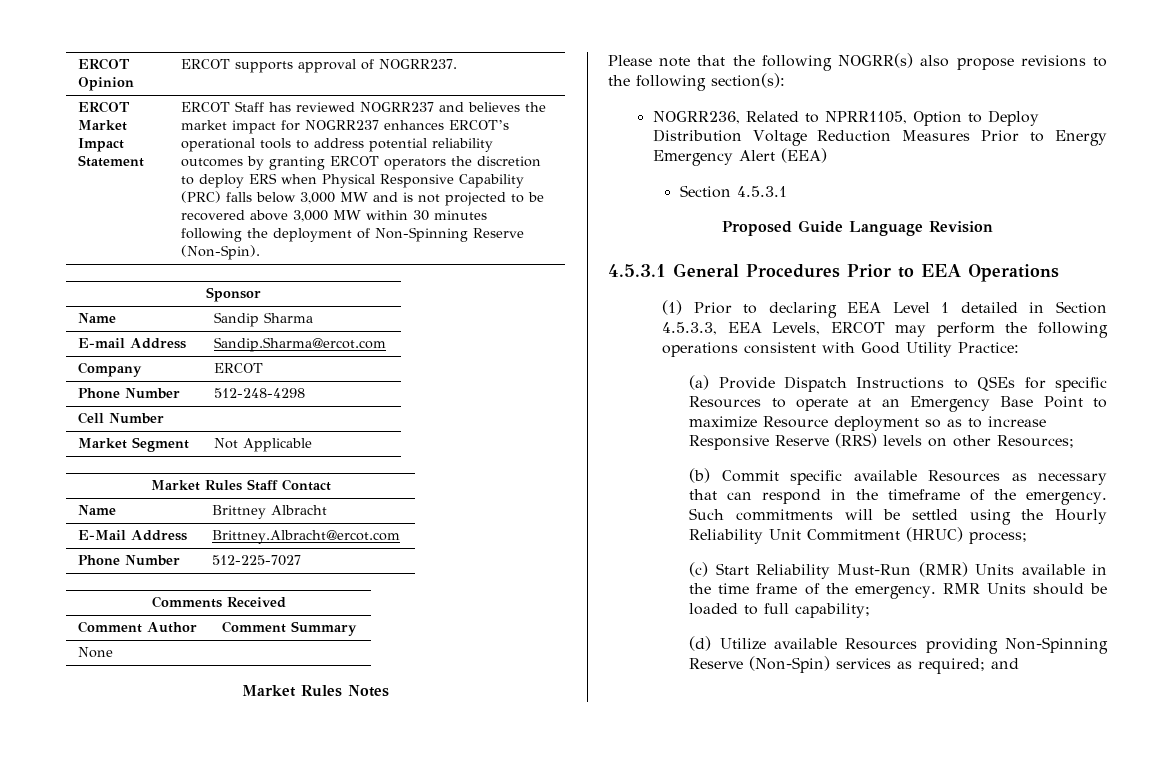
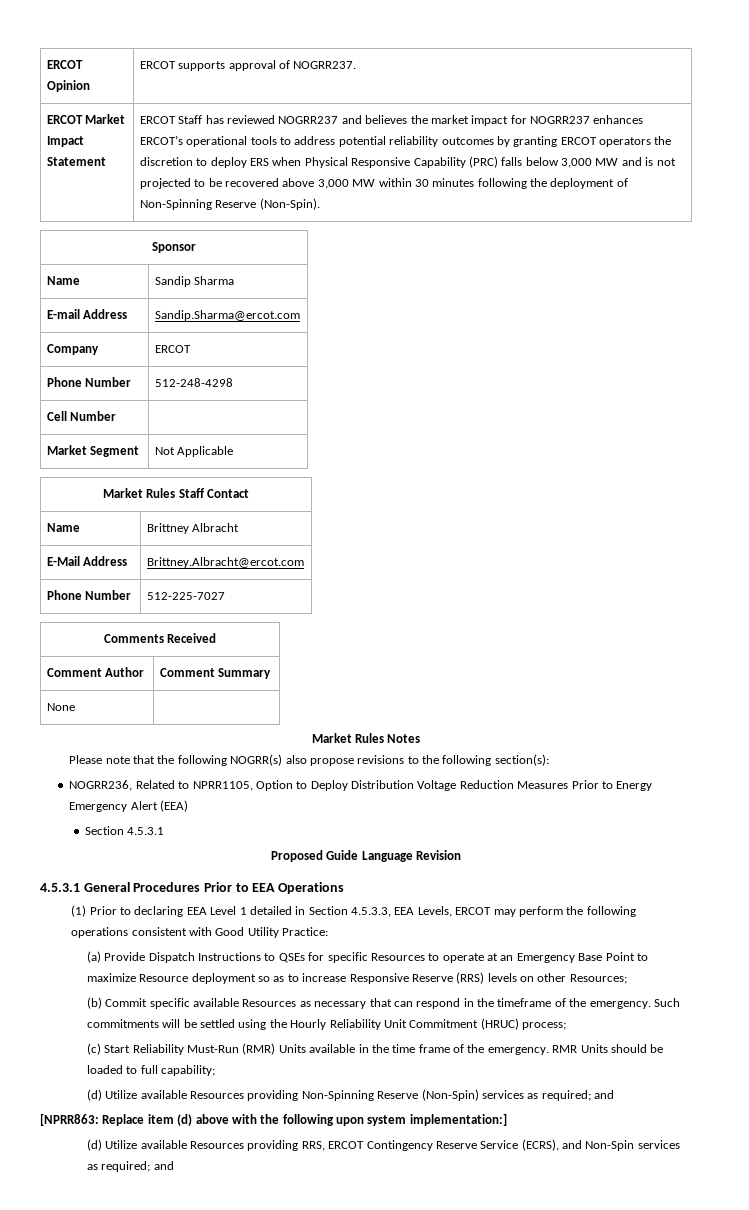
(1020, 663) none -> [40,1113,507,1126] [86,1139,680,1151] [86,1161,174,1172] // [NPRR863: Replace item (d) above with the following upon system implementation:] // (d) Utilize available Resources providing RRS, ERCOT Contingency Reserve Service (ECRS), and Non-Spin services as required; and

